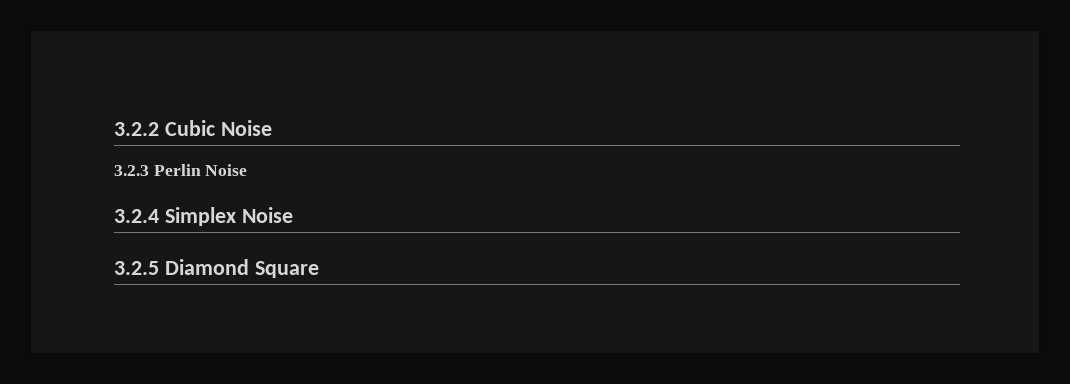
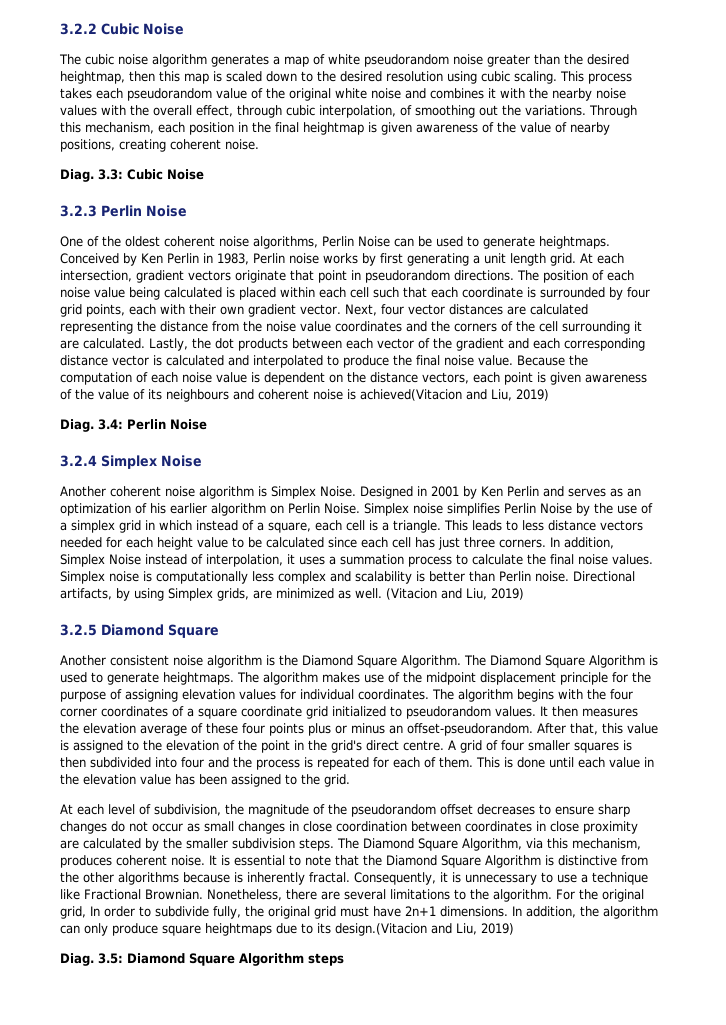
[114,164,248,176] [114,207,293,226] [114,259,319,278] 3.2.3 Perlin Noise // 3.2.4 Simplex Noise // 3.2.5 Diamond Square -> [59,54,629,67] [60,71,632,84] [60,88,626,101] [60,105,637,118] [60,122,610,135] [60,139,259,152] [60,169,204,182] [60,205,187,217] [60,236,610,249] [60,253,624,266] [60,270,634,283] [60,287,650,300] [60,304,588,317] [60,321,642,334] [60,338,645,351] [60,355,588,368] [60,372,647,385] [60,389,549,402] [60,419,207,432] [60,455,202,469] [60,486,641,499] [60,503,653,516] [60,520,643,533] [60,537,614,550] [60,554,653,567] [60,571,635,584] [60,588,524,601] [60,624,219,638] [60,655,658,668] [60,672,651,685] [60,689,633,702] [60,706,638,719] [60,723,658,736] [60,740,632,753] [60,757,654,770] [60,774,350,787] [60,804,630,817] [60,821,638,834] [60,838,641,851] [60,855,648,868] [60,872,648,885] [60,889,644,902] [60,906,658,919] [60,923,514,936] [60,953,344,966] The cubic noise algorithm generates a map of white pseudorandom noise greater than the desired heightmap, then this map is scaled down to the desired resolution using cubic scaling. This process takes each pseudorandom value of the original white noise and combines it with the nearby noise values with the overall effect, through cubic interpolation, of smoothing out the variations. Through this mechanism, each position in the final heightmap is given awareness of the value of nearby positions, creating coherent noise. // Diag. 3.3: Cubic Noise // 3.2.3 Perlin Noise // One of the oldest coherent noise algorithms, Perlin Noise can be used to generate heightmaps. Conceived by Ken Perlin in 1983, Perlin noise works by first generating a unit length grid. At each intersection, gradient vectors originate that point in pseudorandom directions. The position of each noise value being calculated is placed within each cell such that each coordinate is surrounded by four grid points, each with their own gradient vector. Next, four vector distances are calculated representing the distance from the noise value coordinates and the corners of the cell surrounding it are calculated. Lastly, the dot products between each vector of the gradient and each corresponding distance vector is calculated and interpolated to produce the final noise value. Because the computation of each noise value is dependent on the distance vectors, each point is given awareness of the value of its neighbours and coherent noise is achieved(Vitacion and Liu, 2019) // Diag. 3.4: Perlin Noise // 3.2.4 Simplex Noise // Another coherent noise algorithm is Simplex Noise. Designed in 2001 by Ken Perlin and serves as an optimization of his earlier algorithm on Perlin Noise. Simplex noise simplifies Perlin Noise by the use of a simplex grid in which instead of a square, each cell is a triangle. This leads to less distance vectors needed for each height value to be calculated since each cell has just three corners. In addition, Simplex Noise instead of interpolation, it uses a summation process to calculate the final noise values. Simplex noise is computationally less complex and scalability is better than Perlin noise. Directional artifacts, by using Simplex grids, are minimized as well. (Vitacion and Liu, 2019) // 3.2.5 Diamond Square // Another consistent noise algorithm is the Diamond Square Algorithm. The Diamond Square Algorithm is used to generate heightmaps. The algorithm makes use of the midpoint displacement principle for the purpose of assigning elevation values for individual coordinates. The algorithm begins with the four corner coordinates of a square coordinate grid initialized to pseudorandom values. It then measures the elevation average of these four points plus or minus an offset-pseudorandom. After that, this value is assigned to the elevation of the point in the grid's direct centre. A grid of four smaller squares is then subdivided into four and the process is repeated for each of them. This is done until each value in the elevation value has been assigned to the grid. // At each level of subdivision, the magnitude of the pseudorandom offset decreases to ensure sharp changes do not occur as small changes in close coordination between coordinates in close proximity are calculated by the smaller subdivision steps. The Diamond Square Algorithm, via this mechanism, produces coherent noise. It is essential to note that the Diamond Square Algorithm is distinctive from the other algorithms because is inherently fractal. Consequently, it is unnecessary to use a technique like Fractional Brownian. Nonetheless, there are several limitations to the algorithm. For the original grid, In order to subdivide fully, the original grid must have 2n+1 dimensions. In addition, the algorithm can only produce square heightmaps due to its design.(Vitacion and Liu, 2019) // Diag. 3.5: Diamond Square Algorithm steps

